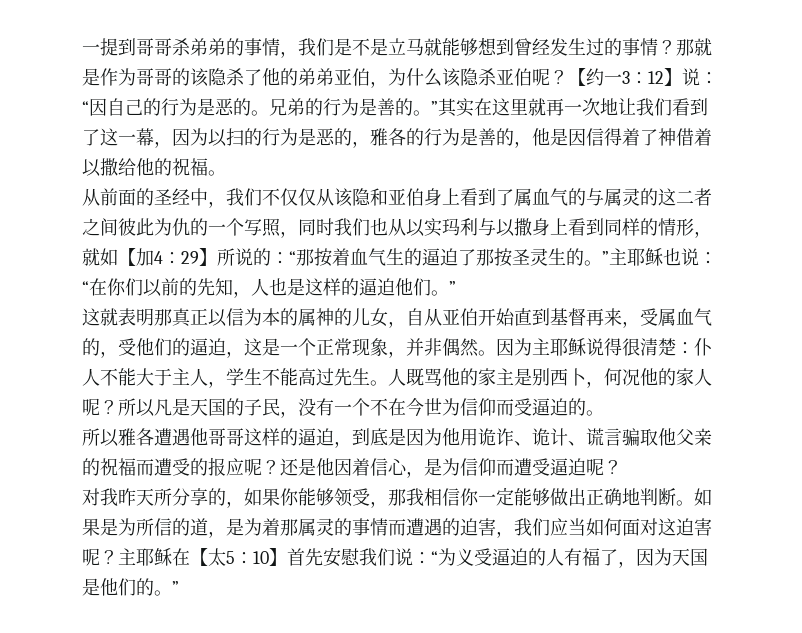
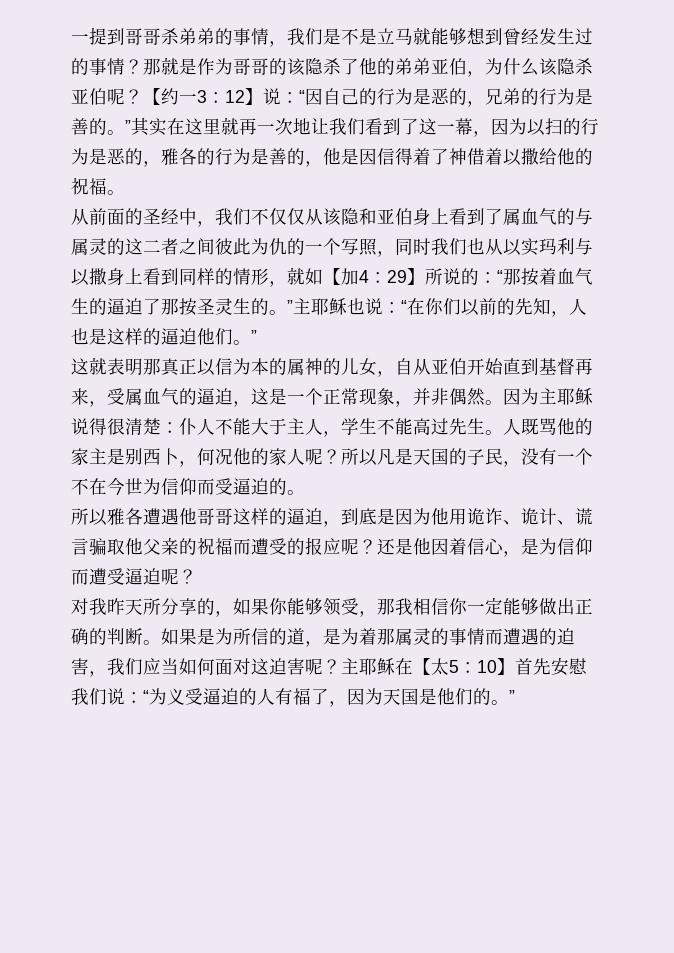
[251,110,269,116] 。 -> [467,101,485,107] ，
[100,338,190,358] ，受他们的 -> (197, 396) none
[622,488,640,505] 地 -> [89,628,107,645] 的

